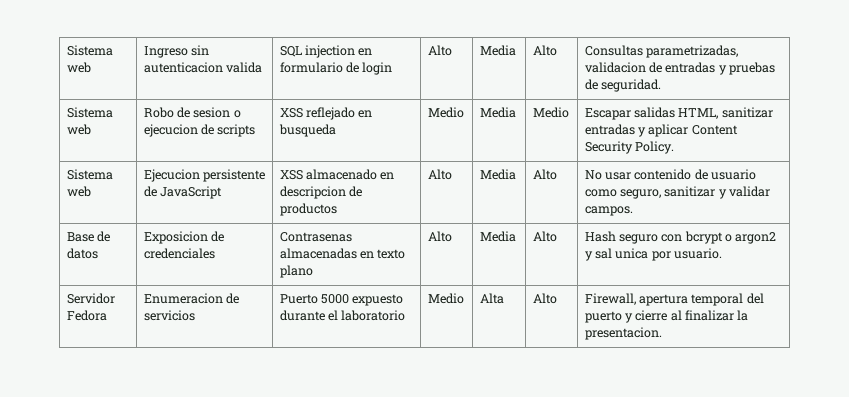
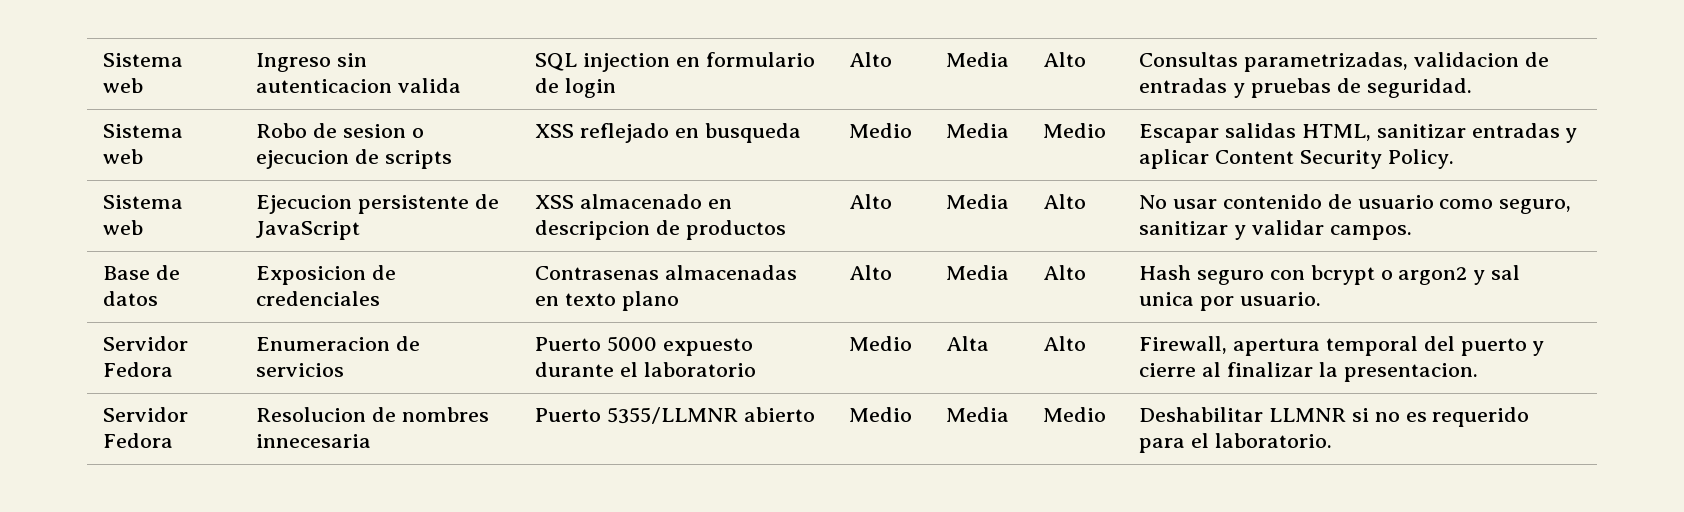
(662, 333) none -> [103,407,189,422] [103,433,174,448] [256,407,489,422] [256,434,372,448] [535,407,815,424] [849,407,913,422] [946,407,1010,422] [1043,407,1107,422] [1139,407,1530,427] [1139,433,1332,453] // Servidor Fedora | Resolucion de nombres innecesaria | Puerto 5355/LLMNR abierto | Medio | Media | Medio | Deshabilitar LLMNR si no es requerido para el laboratorio.

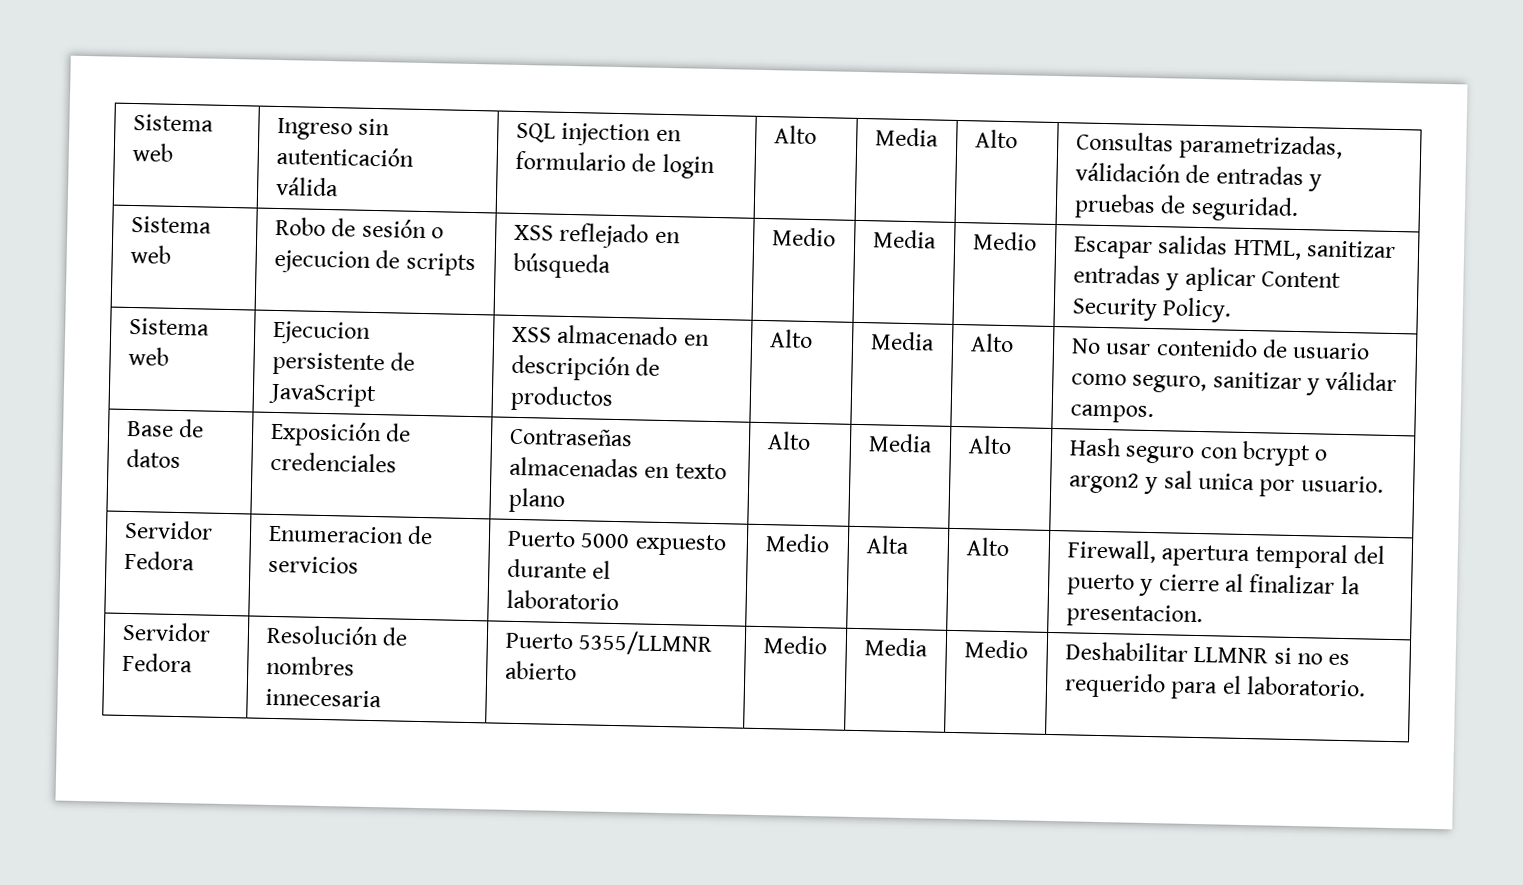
[256,78,462,93] autenticacion valida -> [275,145,414,167] [274,176,339,197] autenticación válida
[1413,52,1519,67] validacion -> [1074,162,1181,183] válidación
[342,124,406,138] sesion -> [361,218,427,239] sesión
[704,123,801,143] busqueda -> [512,252,611,279] búsqueda
[535,220,651,240] descripcion -> [510,354,631,382] descripción
[1251,220,1324,235] validar -> [1325,371,1398,392] válidar
[256,266,367,285] Exposicion -> [269,420,382,448] Exposición
[535,266,660,280] Contrasenas -> [508,427,633,447] Contraseñas
[256,407,367,422] Resolucion -> [265,624,379,646] Resolución

